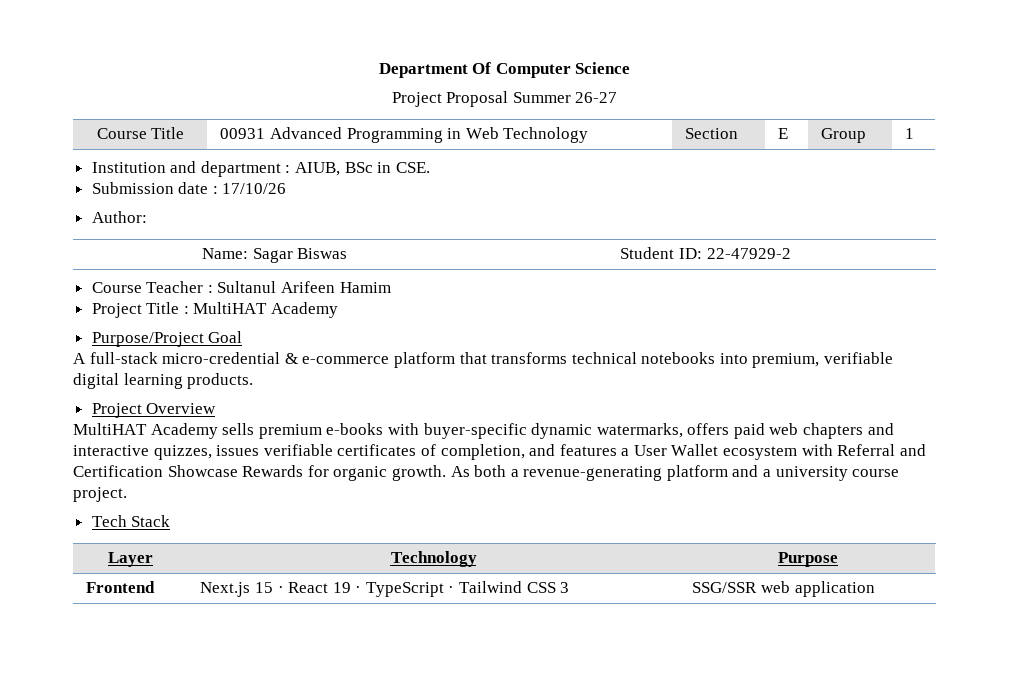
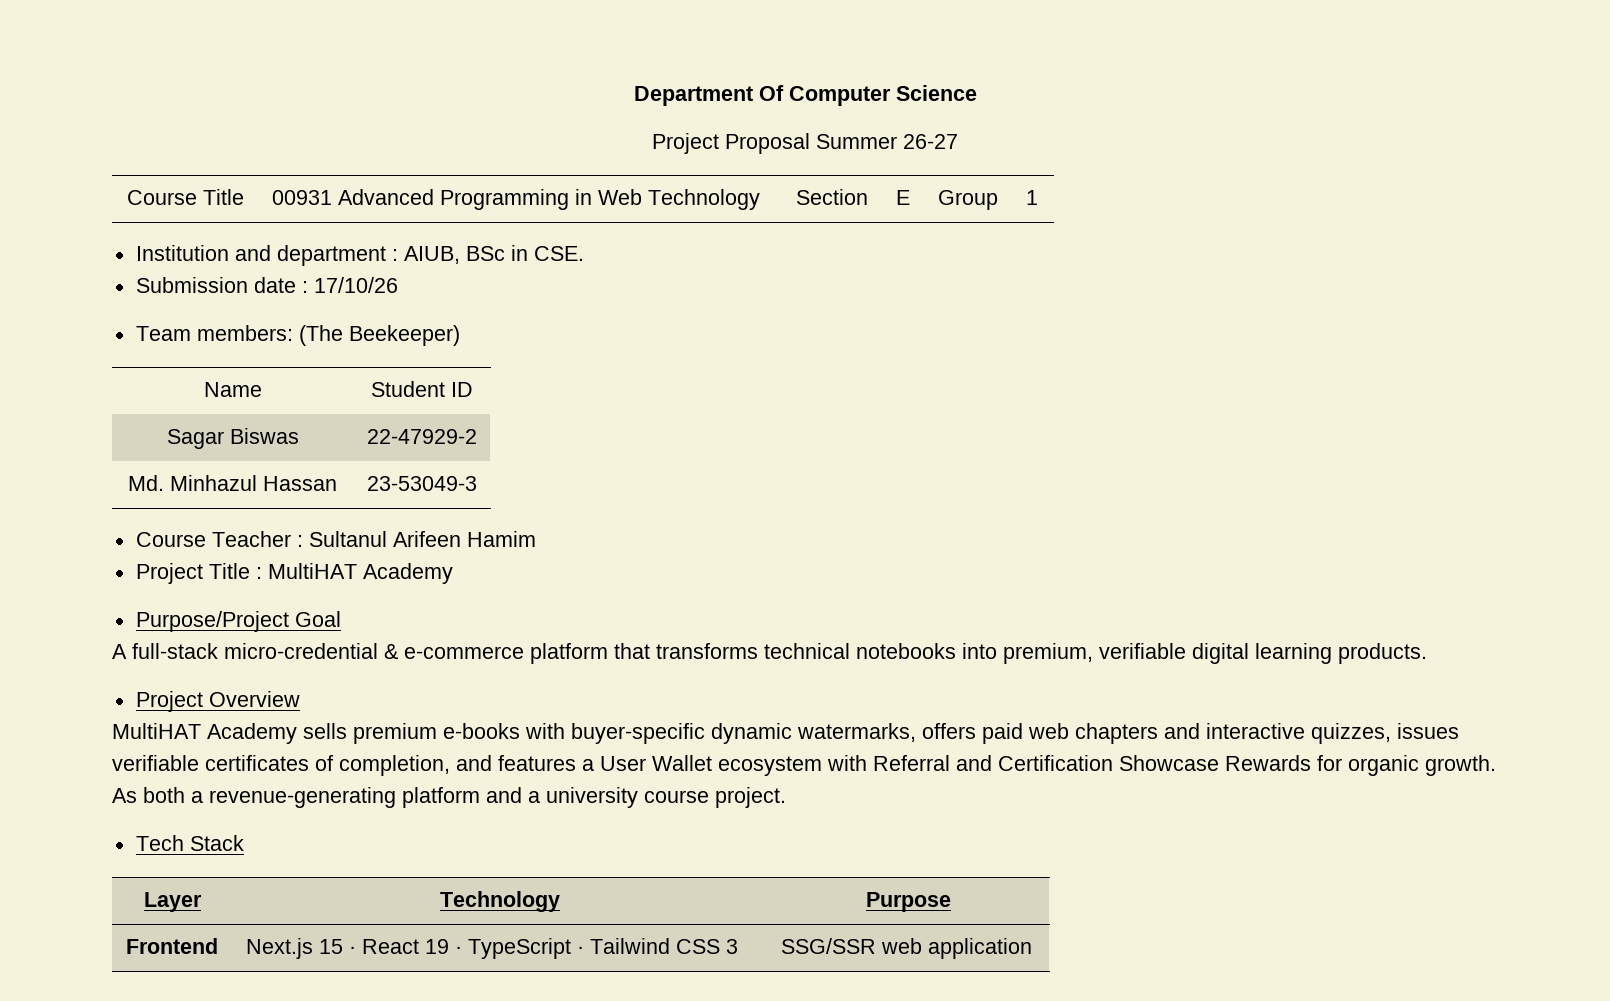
[91,211,147,223] [201,248,248,259] Author: // Name: -> [135,325,460,346] [203,382,262,397] [370,381,473,397] Team members: (The Beekeeper) // Name | Student ID //
[620,247,702,259] Student ID: -> (299, 436) none
(791, 253) none -> [128,475,337,491] [366,476,477,491] // Md. Minhazul Hassan | 23-53049-3

